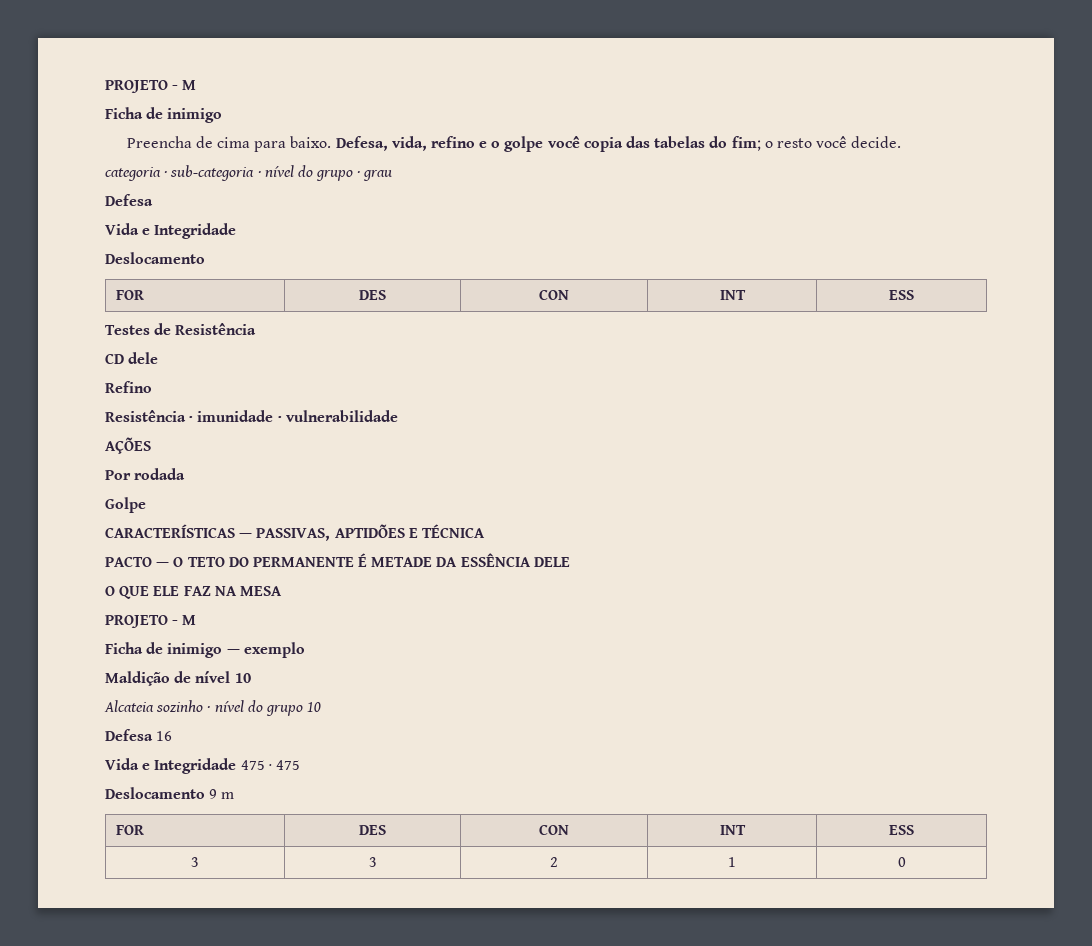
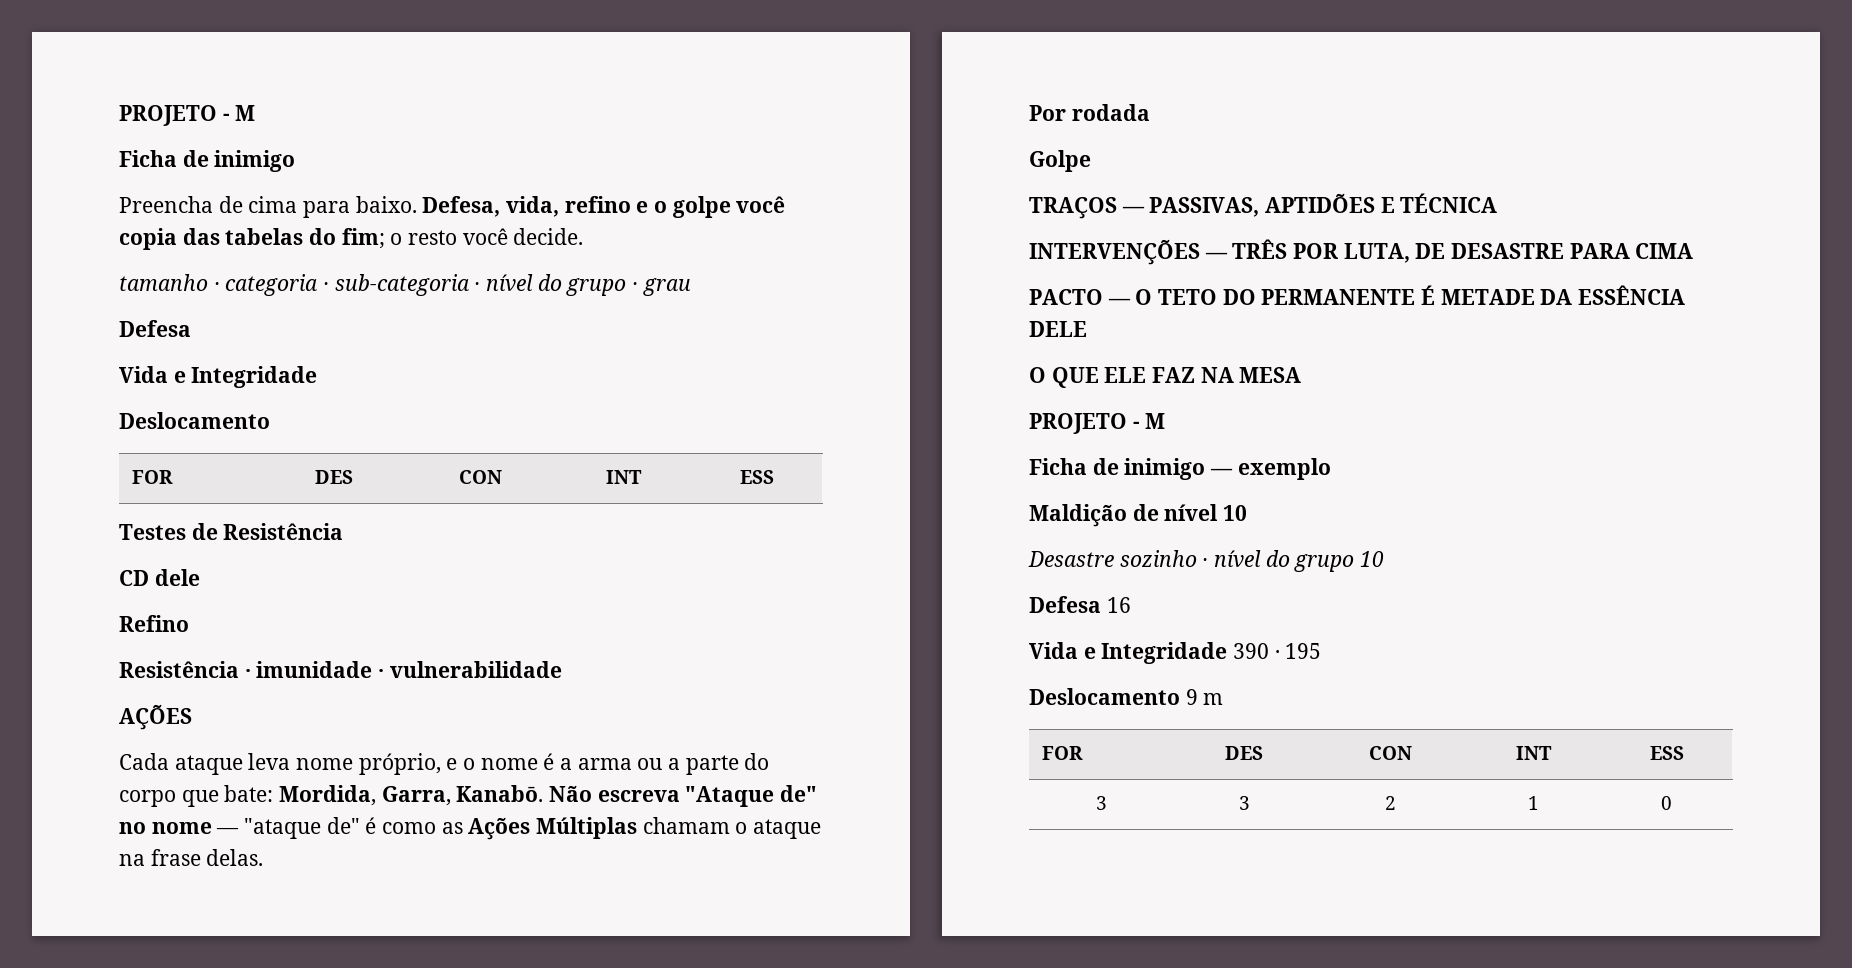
(902, 142) none -> [119,274,220,291] tamanho ·
(151, 445) none -> [119,753,770,775] [119,785,818,807] [119,817,822,840] [119,849,264,866] // Cada ataque leva nome próprio, e o nome é a arma ou a parte do corpo que bate: Mordida, Garra, Kanabō. Não escreva "Ataque de" no nome — "ataque de" é como as Ações Múltiplas chamam o ataque na frase delas.
[105,524,235,538] CARACTERÍSTICAS -> [1029,197,1117,219] TRAÇOS
(485, 531) none -> [1029,239,1694,265] // INTERVENÇÕES — TRÊS POR LUTA, DE DESASTRE PARA CIMA
[104,700,154,712] Alcateia -> [1028,551,1114,567] Desastre
[240,760,300,770] 475 · 475 -> [1233,643,1322,659] 390 · 195

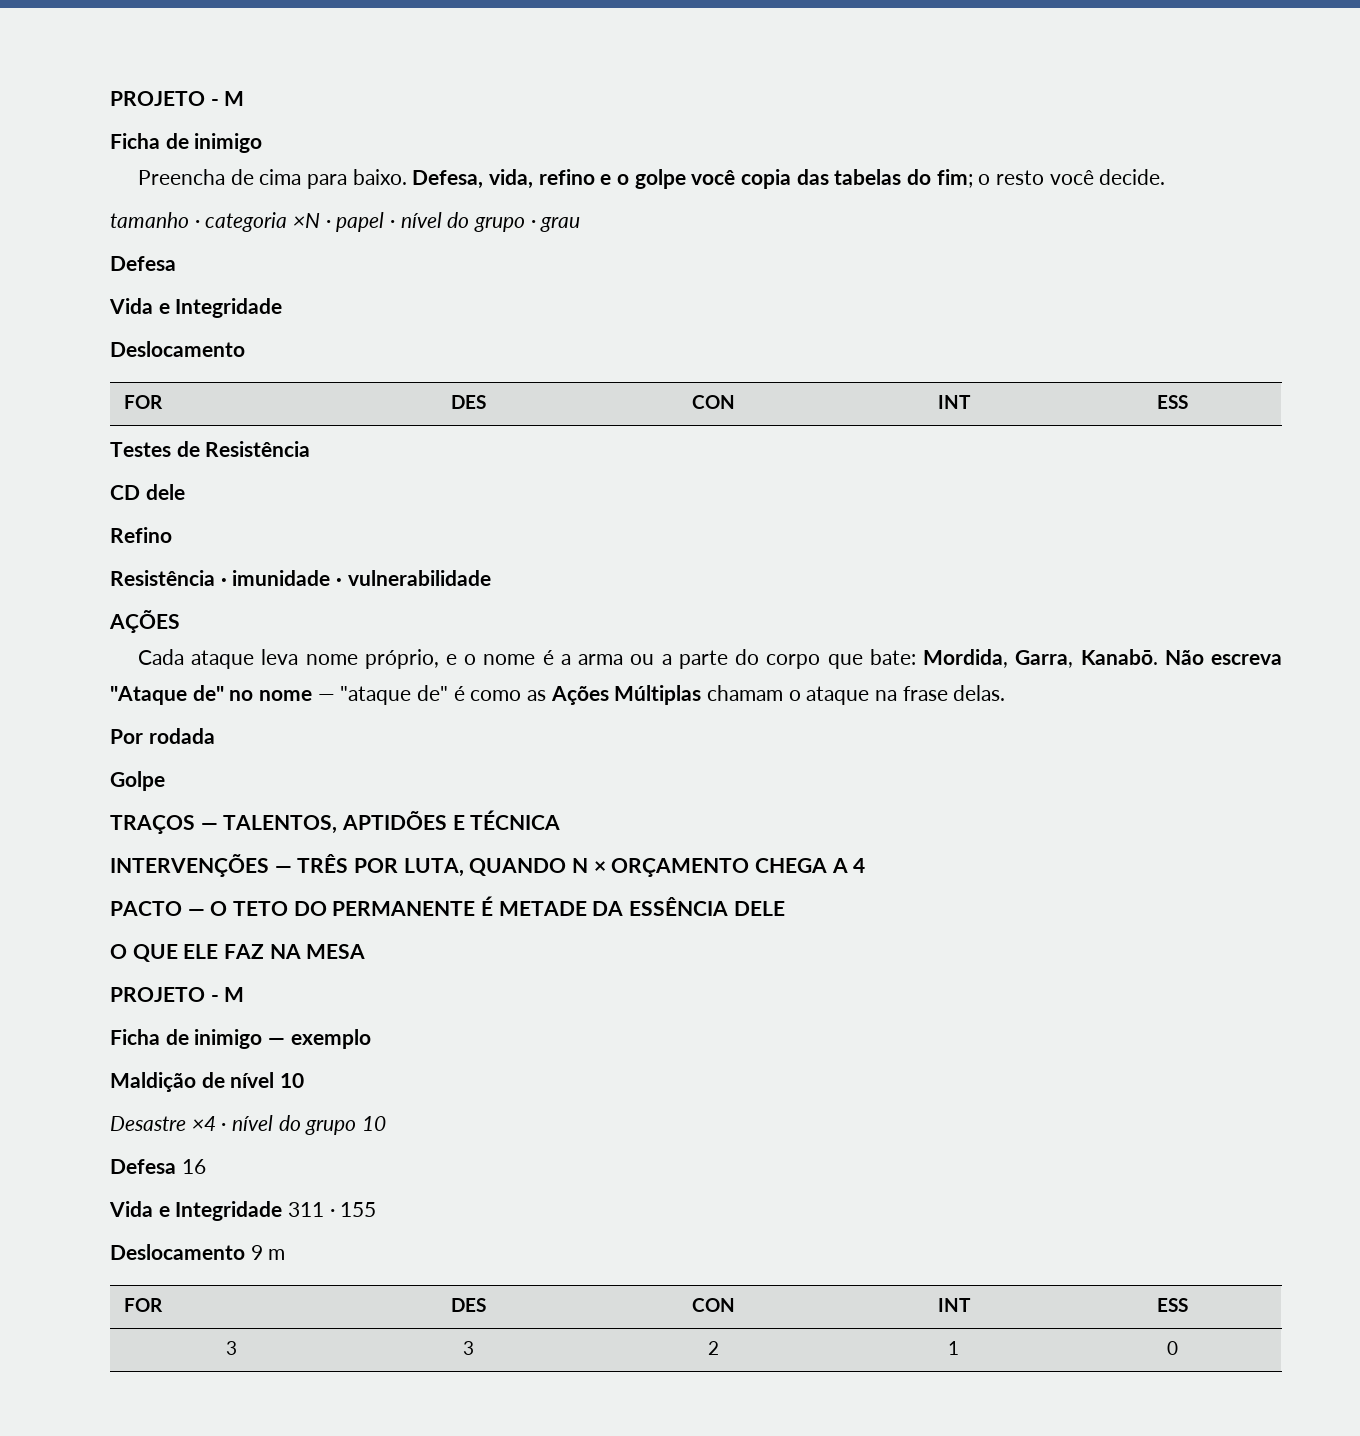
[323,274,470,296] · sub-categoria -> [293,212,385,232] ×N · papel
[1149,197,1260,217] PASSIVAS, -> [223,815,338,834] TALENTOS,
[1415,243,1694,259] DE DESASTRE PARA CIMA -> [469,858,866,877] QUANDO N × ORÇAMENTO CHEGA A 4
[1119,550,1197,567] sozinho -> [191,1116,216,1131] ×4
[1233,643,1322,659] 390 · 195 -> [288,1202,377,1217] 311 · 155

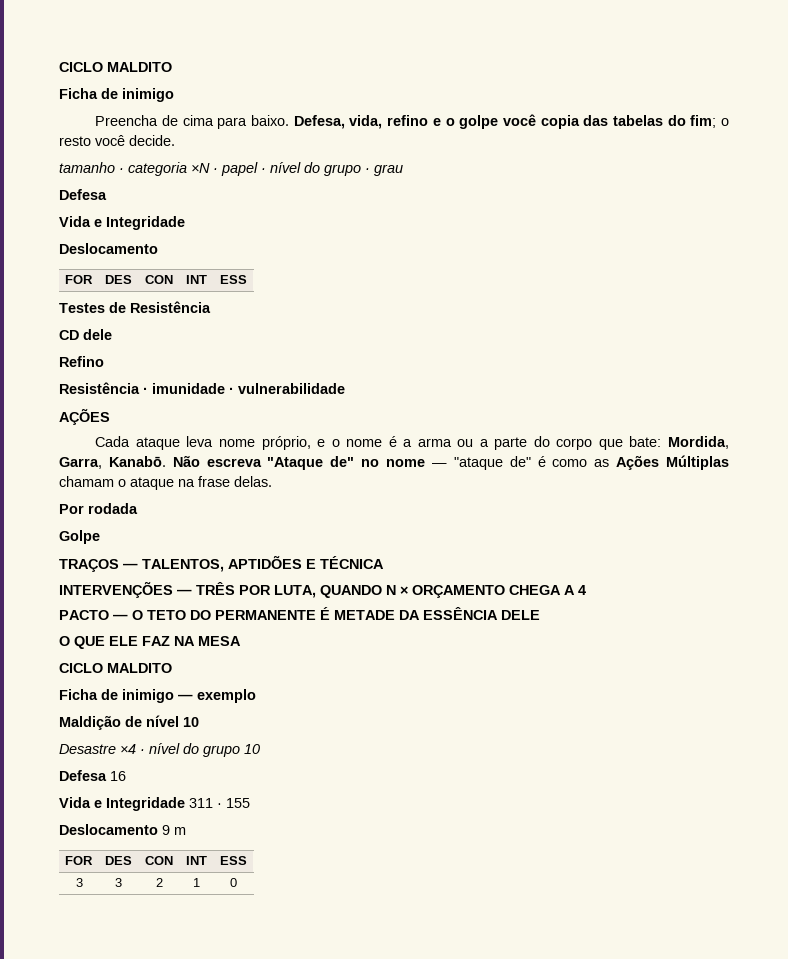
[110,91,245,106] PROJETO - M -> [59,62,172,72] CICLO MALDITO
[110,987,245,1002] PROJETO - M -> [59,663,172,673] CICLO MALDITO

